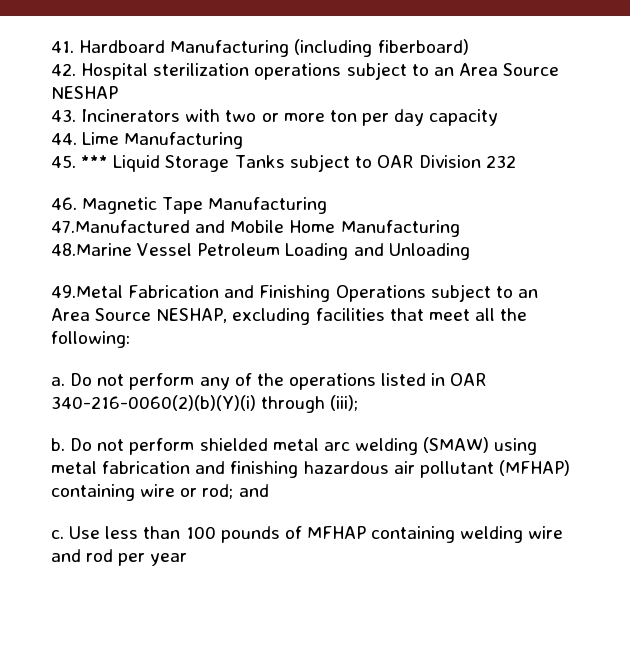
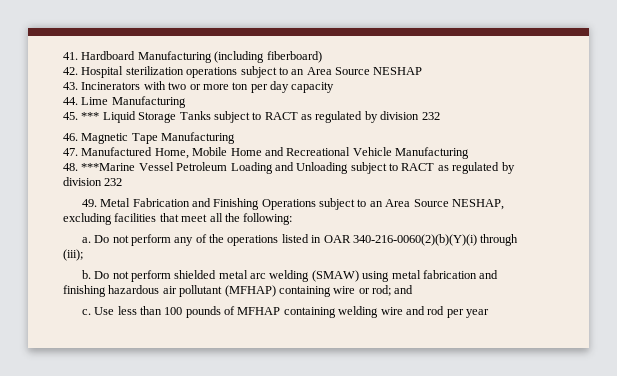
[376,155,482,168] OAR Division -> [264,111,420,123] RACT as regulated by division
[51,220,460,237] [51,243,132,256] 47.Manufactured and Mobile Home Manufacturing // 48.Marine -> [63,147,469,159] [63,163,136,171] 47. Manufactured Home, Mobile Home and Recreational Vehicle Manufacturing // 48. ***Marine
[51,285,123,298] // 49.Metal -> [350,162,515,174] [63,177,123,186] [81,198,131,207] subject to RACT as regulated by division 232 // 49. Metal

